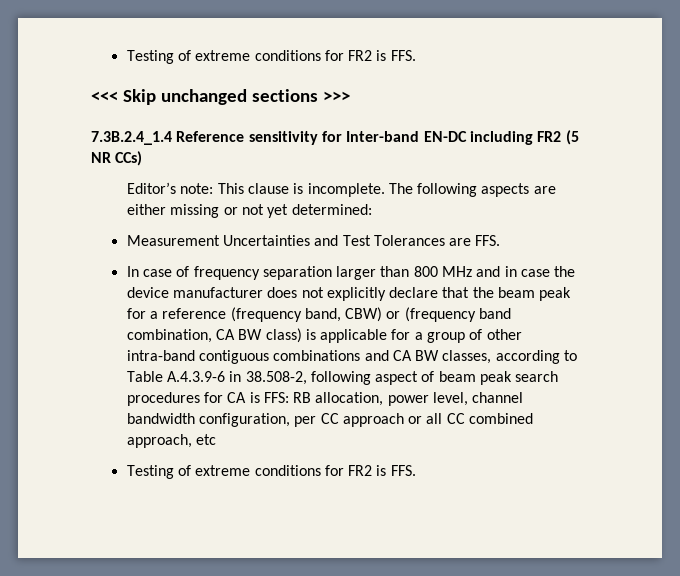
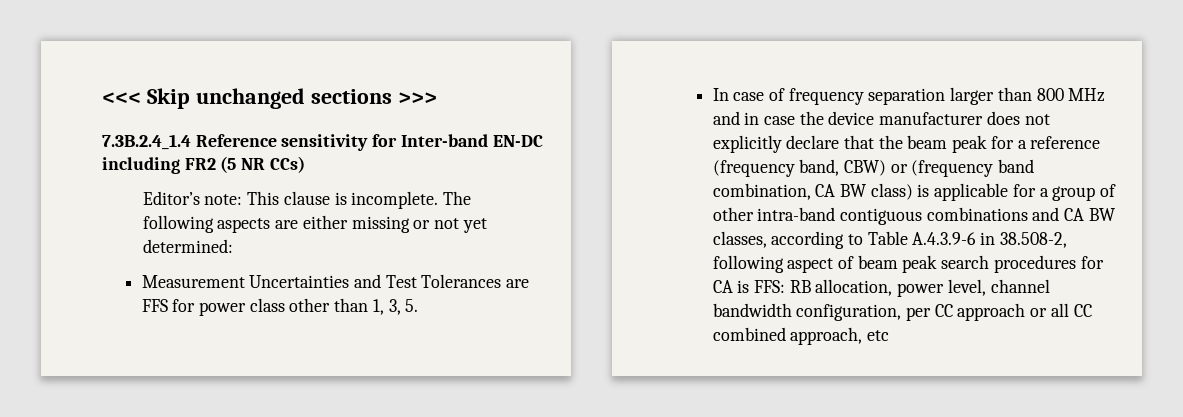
[126,50,416,64] Testing of extreme conditions for FR2 is FFS. // -> (102, 98) none
[475,235,501,246] FFS. -> [141,298,419,316] FFS for power class other than 1, 3, 5.
[126,465,416,479] // Testing of extreme conditions for FR2 is FFS. -> (890, 335) none

